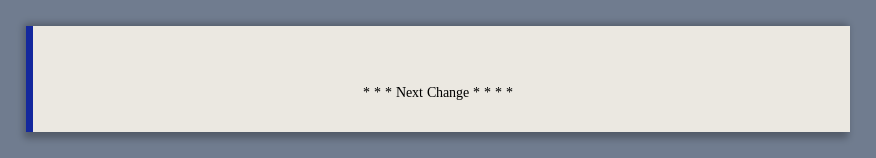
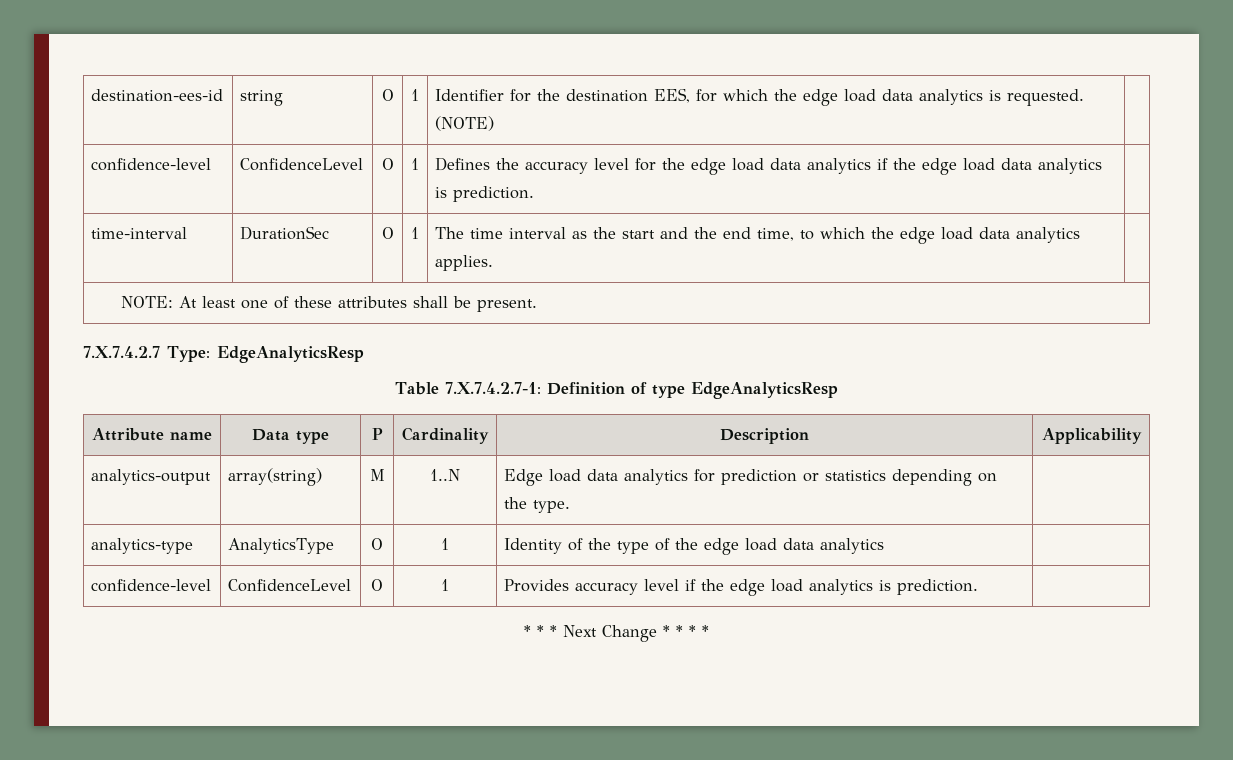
(363, 92) none -> [91,89,224,102] [240,90,284,106] [381,89,394,101] [411,89,419,101] [435,88,1085,106] [435,116,495,131] [91,158,212,171] [240,158,364,171] [381,158,394,170] [411,158,419,170] [435,157,1103,175] [435,186,535,202] [91,227,188,239] [240,226,330,240] [381,227,394,239] [411,227,419,239] [435,227,1081,244] [435,255,494,271] [120,296,537,312] [83,346,364,363] [395,382,838,399] [92,428,212,441] [252,429,329,444] [371,428,383,440] [402,427,489,444] [720,428,809,444] [1041,428,1142,444] [91,469,212,485] [228,468,323,486] [369,469,385,481] [430,469,460,481] [504,469,998,486] [504,497,571,513] [91,538,194,554] [228,538,335,554] [371,538,383,550] [441,538,449,550] [504,538,885,555] [91,579,212,592] [228,579,352,592] [371,579,383,591] [441,579,449,591] [504,579,979,596] destination-ees-id | string | O | 1 | Identifier for the destination EES, for which the edge load data analytics is requested. (NOTE) | // confidence-level | ConfidenceLevel | O | 1 | Defines the accuracy level for the edge load data analytics if the edge load data analytics is prediction. | // time-interval | DurationSec | O | 1 | The time interval as the start and the end time, to which the edge load data analytics applies. | // NOTE: At least one of these attributes shall be present. // 7.X.7.4.2.7 Type: EdgeAnalyticsResp // Table 7.X.7.4.2.7-1: Definition of type EdgeAnalyticsResp // Attribute name | Data type | P | Cardinality | Description | Applicability // analytics-output | array(string) | M | 1..N | Edge load data analytics for prediction or statistics depending on the type. | // analytics-type | AnalyticsType | O | 1 | Identity of the type of the edge load data analytics | // confidence-level | ConfidenceLevel | O | 1 | Provides accuracy level if the edge load analytics is prediction. | //

